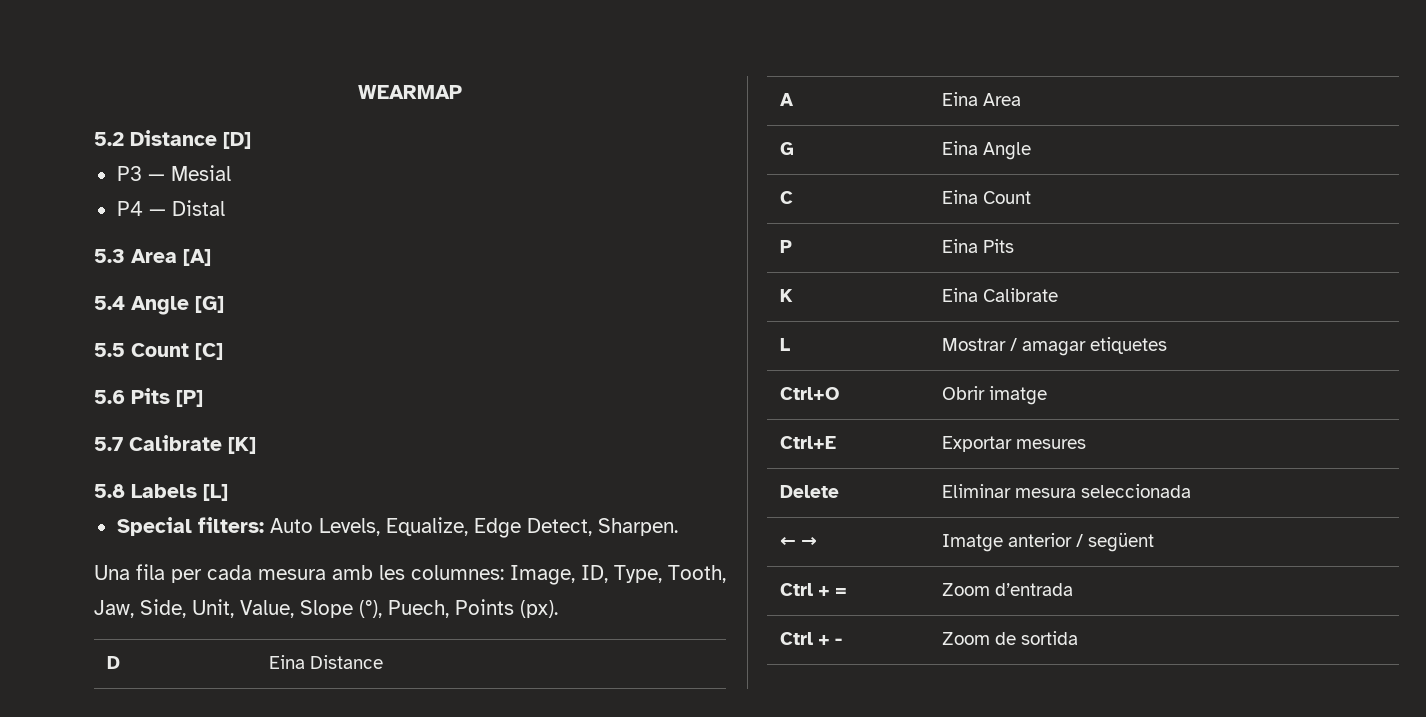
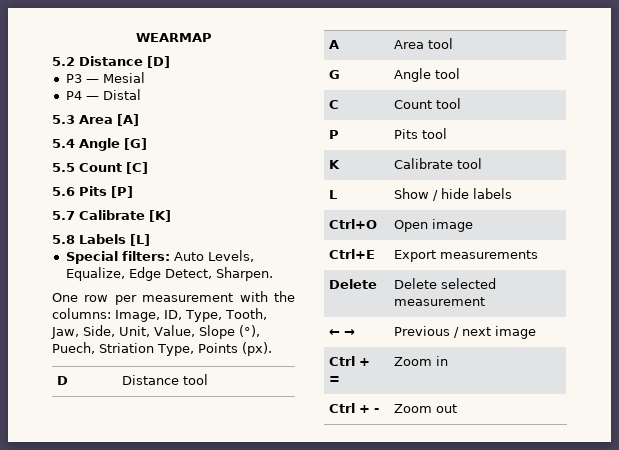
[94,564,504,583] Una fila per cada mesura amb les columnes: -> [52,291,295,305] [52,308,111,319] One row per measurement with the columns:
(449, 609) none -> [99,343,194,356] Striation Type,
[269,655,384,669] Eina Distance -> [122,374,209,385] Distance tool
[942,92,1022,106] Eina Area -> [394,38,454,49] Area tool
[942,141,1032,160] Eina Angle -> [394,68,461,82] Angle tool
[942,190,1032,204] Eina Count -> [394,98,462,109] Count tool
[942,239,1015,253] Eina Pits -> [394,128,448,139] Pits tool
[942,288,1059,302] Eina Calibrate -> [394,158,483,169] Calibrate tool
[942,337,1168,356] Mostrar / amagar etiquetes -> [394,188,513,201] Show / hide labels
[942,386,1048,405] Obrir imatge -> [394,219,474,232] Open image
[942,436,1087,452] Exportar mesures -> [394,250,539,262] Export measurements
[942,484,1192,498] Eliminar mesura seleccionada -> [394,278,497,289] [394,297,486,306] Delete selected measurement
[942,532,1155,552] Imatge anterior / següent -> [394,326,537,339] Previous / next image
[995,583,1074,596] d’entrada -> [436,356,449,366] in
[995,631,1079,645] de sortida -> [436,404,458,413] out

